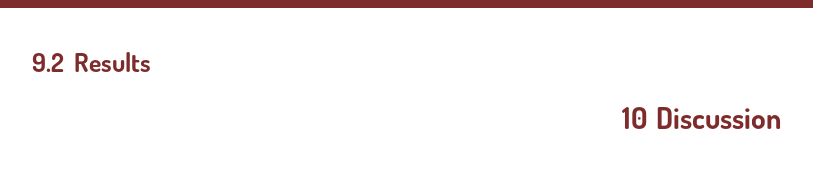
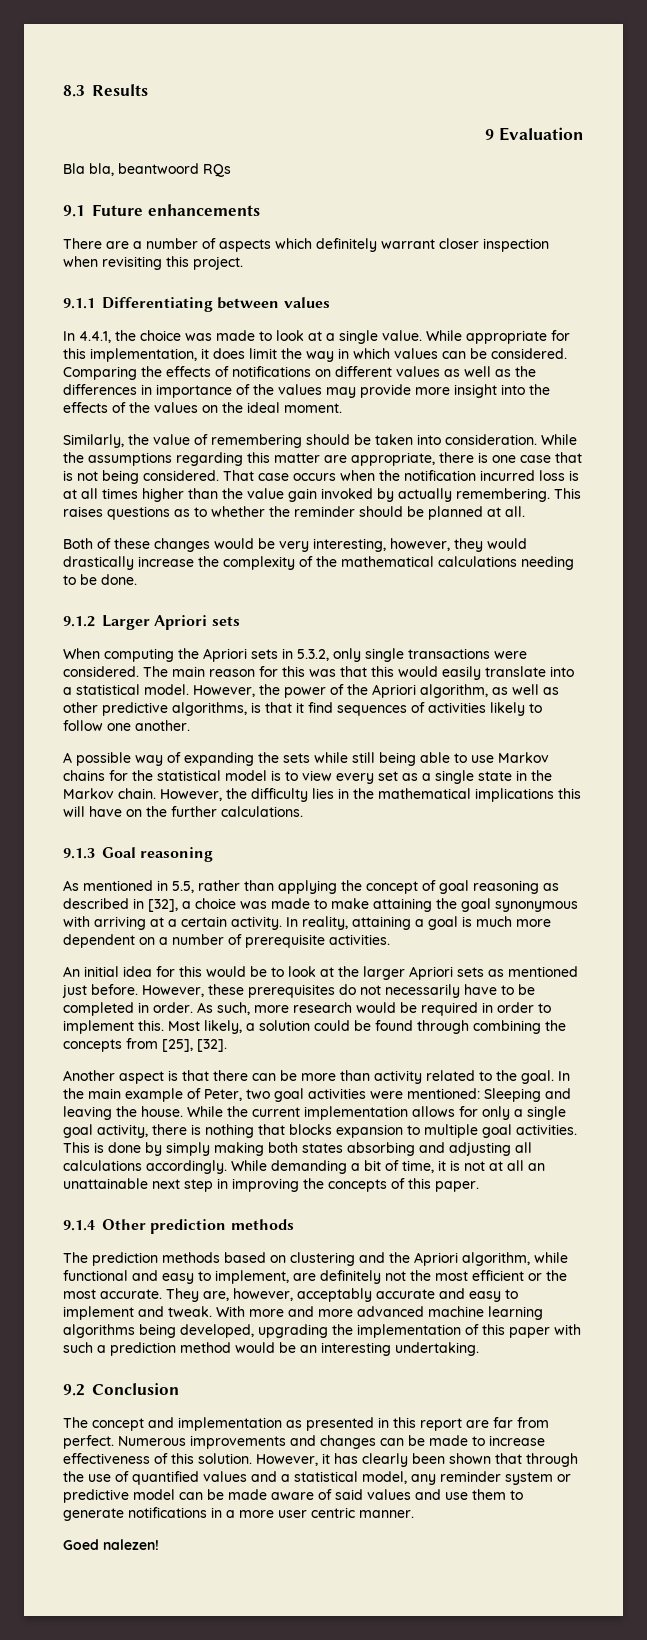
[32,53,64,72] 9.2 -> [63,85,85,97] 8.3
[622,107,781,129] 10 Discussion -> [485,127,584,141] [63,163,231,177] [63,204,260,217] [63,238,549,252] [63,256,243,270] [63,297,330,312] [63,330,570,344] [63,348,567,362] [63,366,536,380] [63,384,550,398] [63,402,342,413] [63,434,577,448] [63,452,582,466] [63,470,579,484] [63,488,581,502] [63,506,525,520] [63,538,527,552] [63,556,574,570] [63,574,137,585] [63,615,240,630] [63,648,527,662] [63,666,574,680] [63,684,559,698] [63,702,542,716] [63,720,190,731] [63,752,549,766] [63,770,552,784] [63,788,581,802] [63,806,303,817] [63,847,214,862] [63,880,559,894] [63,898,578,912] [63,916,551,930] [63,934,390,948] [63,966,578,980] [62,984,535,998] [63,1002,551,1016] [63,1020,566,1034] [63,1038,227,1052] [63,1070,570,1084] [63,1088,571,1102] [63,1106,566,1120] [63,1124,577,1138] [63,1142,532,1156] [63,1160,545,1174] [63,1178,479,1192] [63,1219,294,1234] [63,1252,568,1266] [63,1270,567,1284] [63,1288,518,1302] [63,1306,543,1320] [63,1324,581,1338] [63,1342,479,1356] [63,1383,179,1396] [63,1417,549,1431] [63,1435,545,1449] [63,1453,578,1467] [63,1471,571,1485] [63,1489,523,1503] [63,1507,414,1521] [63,1539,159,1550] 9 Evaluation // Bla bla, beantwoord RQs // 9.1 Future enhancements // There are a number of aspects which definitely warrant closer inspection when revisiting this project. // 9.1.1 Differentiating between values // In 4.4.1, the choice was made to look at a single value. While appropriate for this implementation, it does limit the way in which values can be considered. Comparing the effects of notifications on different values as well as the differences in importance of the values may provide more insight into the effects of the values on the ideal moment. // Similarly, the value of remembering should be taken into consideration. While the assumptions regarding this matter are appropriate, there is one case that is not being considered. That case occurs when the notification incurred loss is at all times higher than the value gain invoked by actually remembering. This raises questions as to whether the reminder should be planned at all. // Both of these changes would be very interesting, however, they would drastically increase the complexity of the mathematical calculations needing to be done. // 9.1.2 Larger Apriori sets // When computing the Apriori sets in 5.3.2, only single transactions were considered. The main reason for this was that this would easily translate into a statistical model. However, the power of the Apriori algorithm, as well as other predictive algorithms, is that it find sequences of activities likely to follow one another. // A possible way of expanding the sets while still being able to use Markov chains for the statistical model is to view every set as a single state in the Markov chain. However, the difficulty lies in the mathematical implications this will have on the further calculations. // 9.1.3 Goal reasoning // As mentioned in 5.5, rather than applying the concept of goal reasoning as described in [32], a choice was made to make attaining the goal synonymous with arriving at a certain activity. In reality, attaining a goal is much more dependent on a number of prerequisite activities. // An initial idea for this would be to look at the larger Apriori sets as mentioned just before. However, these prerequisites do not necessarily have to be completed in order. As such, more research would be required in order to implement this. Most likely, a solution could be found through combining the concepts from [25], [32]. // Another aspect is that there can be more than activity related to the goal. In the main example of Peter, two goal activities were mentioned: Sleeping and leaving the house. While the current implementation allows for only a single goal activity, there is nothing that blocks expansion to multiple goal activities. This is done by simply making both states absorbing and adjusting all calculations accordingly. While demanding a bit of time, it is not at all an unattainable next step in improving the concepts of this paper. // 9.1.4 Other prediction methods // The prediction methods based on clustering and the Apriori algorithm, while functional and easy to implement, are definitely not the most efficient or the most accurate. They are, however, acceptably accurate and easy to implement and tweak. With more and more advanced machine learning algorithms being developed, upgrading the implementation of this paper with such a prediction method would be an interesting undertaking. // 9.2 Conclusion // The concept and implementation as presented in this report are far from perfect. Numerous improvements and changes can be made to increase effectiveness of this solution. However, it has clearly been shown that through the use of quantified values and a statistical model, any reminder system or predictive model can be made aware of said values and use them to generate notifications in a more user centric manner. // Goed nalezen!

